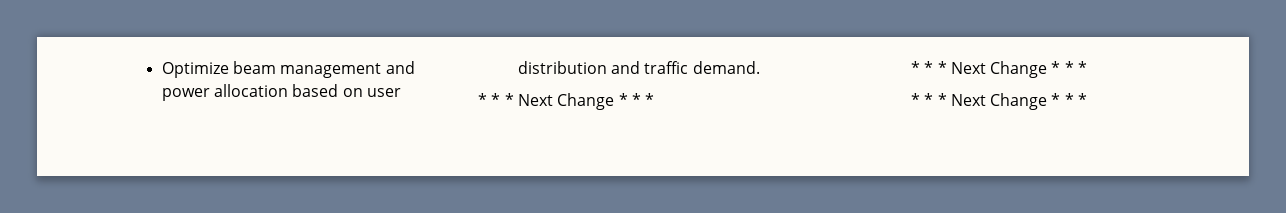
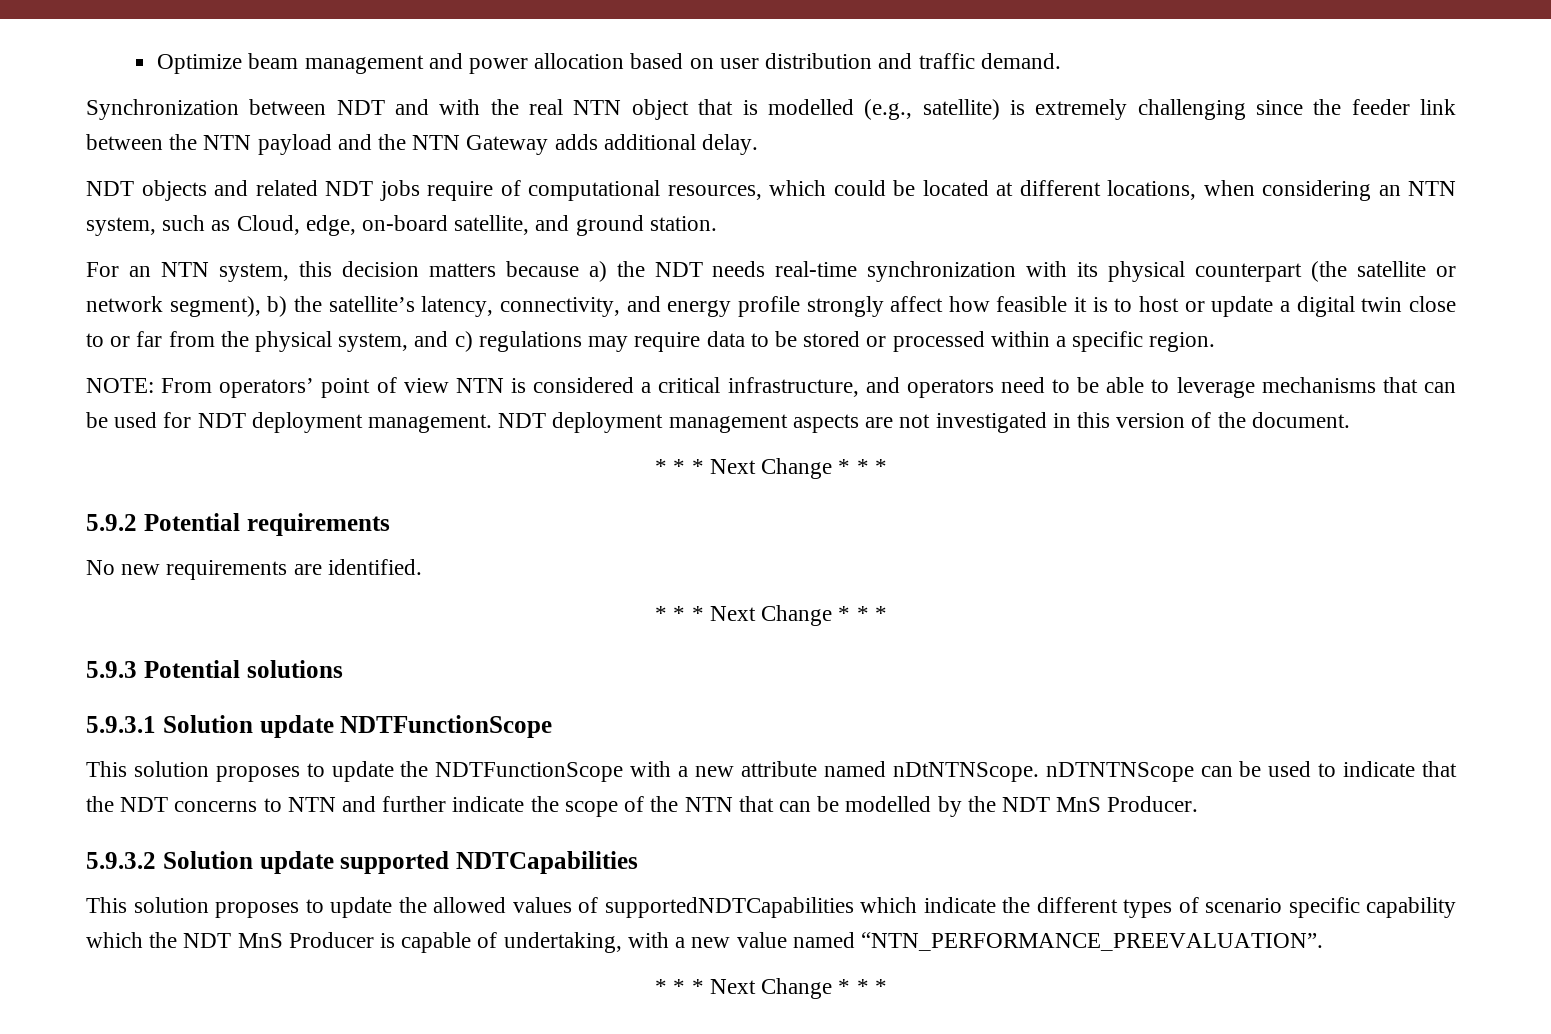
[478,93,655,110] [910,61,1088,78] [910,93,1088,110] * * * Next Change * * * // * * * Next Change * * * // * * * Next Change * * * -> [86,99,1456,120] [86,134,759,155] [86,180,1456,201] [86,215,717,236] [86,261,1457,282] [86,296,1457,317] [86,331,1216,352] [86,377,1457,398] [86,412,1350,433] [655,458,887,479] [86,513,390,536] [86,559,422,580] [655,605,887,626] [86,660,343,678] [86,715,553,738] [86,761,1457,782] [86,796,1199,817] [86,851,638,874] [86,897,1456,918] [86,932,1323,953] [655,978,887,999] Synchronization between NDT and with the real NTN object that is modelled (e.g., satellite) is extremely challenging since the feeder link between the NTN payload and the NTN Gateway adds additional delay. // NDT objects and related NDT jobs require of computational resources, which could be located at different locations, when considering an NTN system, such as Cloud, edge, on-board satellite, and ground station. // For an NTN system, this decision matters because a) the NDT needs real-time synchronization with its physical counterpart (the satellite or network segment), b) the satellite’s latency, connectivity, and energy profile strongly affect how feasible it is to host or update a digital twin close to or far from the physical system, and c) regulations may require data to be stored or processed within a specific region. // NOTE: From operators’ point of view NTN is considered a critical infrastructure, and operators need to be able to leverage mechanisms that can be used for NDT deployment management. NDT deployment management aspects are not investigated in this version of the document. // * * * Next Change * * * // 5.9.2 Potential requirements // No new requirements are identified. // * * * Next Change * * * // 5.9.3 Potential solutions // 5.9.3.1 Solution update NDTFunctionScope // This solution proposes to update the NDTFunctionScope with a new attribute named nDtNTNScope. nDTNTNScope can be used to indicate that the NDT concerns to NTN and further indicate the scope of the NTN that can be modelled by the NDT MnS Producer. // 5.9.3.2 Solution update supported NDTCapabilities // This solution proposes to update the allowed values of supportedNDTCapabilities which indicate the different types of scenario specific capability which the NDT MnS Producer is capable of undertaking, with a new value named “NTN_PERFORMANCE_PREEVALUATION”. // * * * Next Change * * *

